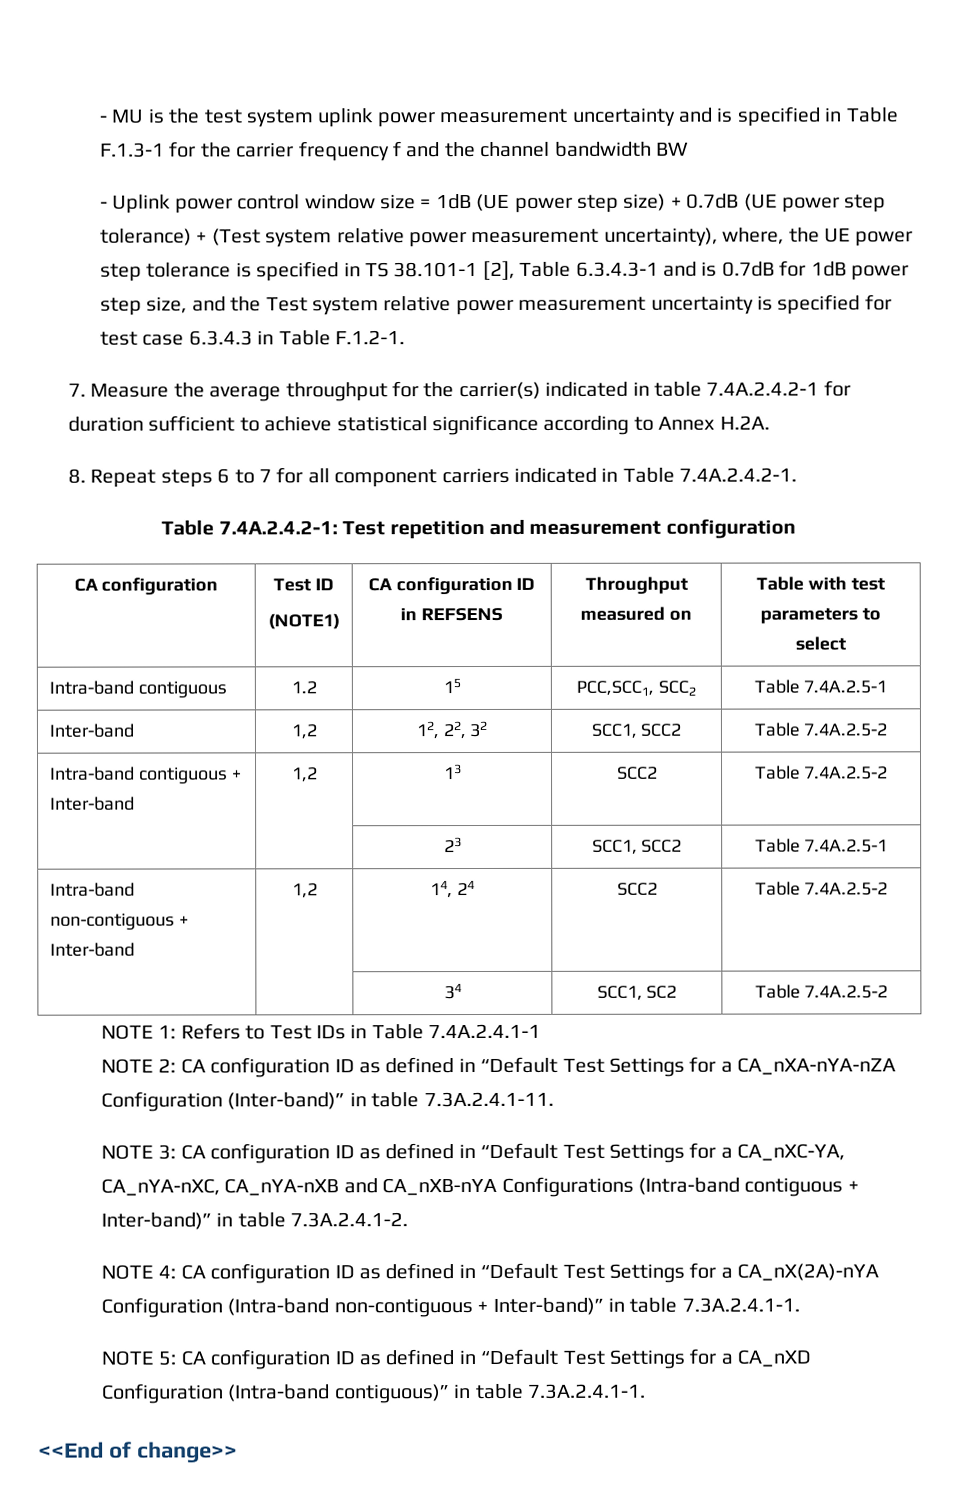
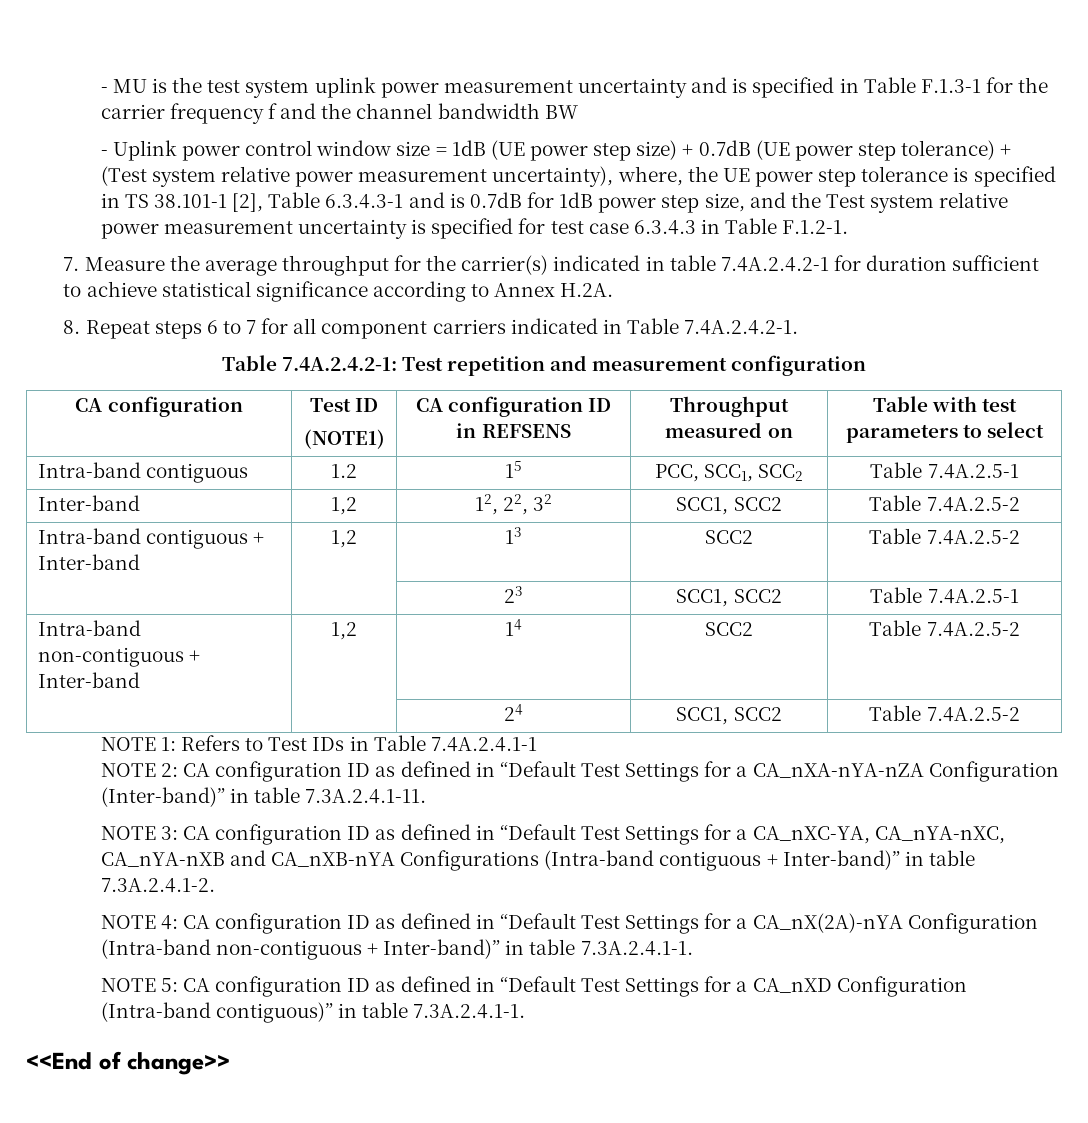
[576,680,655,696] PCC,SCC1, -> [654,464,753,482] PCC, SCC1,
[430,880,475,899] [616,882,658,896] [754,881,889,896] [443,983,462,1000] [596,985,678,1001] 14, 24 | SCC2 | Table 7.4A.2.5-2 // | | 34 | SCC1, SC2 -> [505,619,522,636] [705,622,753,636] [869,620,1020,637] [504,704,523,721] [676,707,782,725] 14 | SCC2 | Table 7.4A.2.5-2 // | | 24 | SCC1, SCC2

